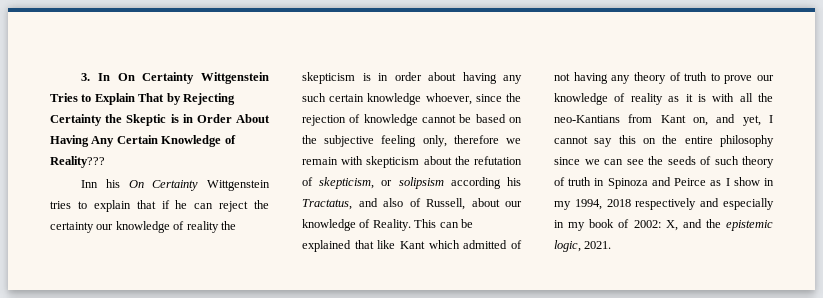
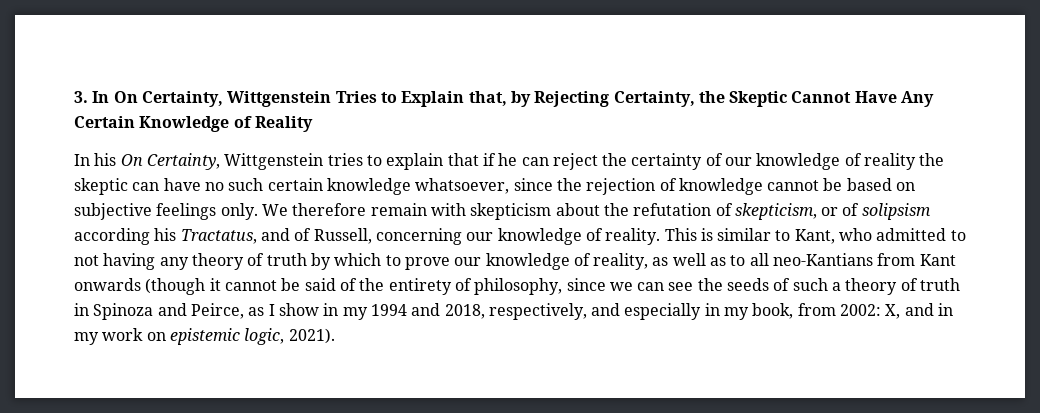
[142,72,195,84] Certainty -> [141,91,223,107] Certainty,
[138,93,165,102] That -> [468,91,507,106] that,
[50,114,102,126] Certainty -> [613,91,695,107] Certainty,
[170,114,270,123] [50,135,89,147] is in Order About Having -> [791,91,897,103] Cannot Have
[50,156,105,168] [81,180,99,188] Reality??? // Inn -> [254,116,313,132] [74,154,90,166] Reality // In
[152,180,199,191] Certainty -> [146,153,220,170] Certainty,
(94, 227) none -> [705,153,723,166] of
[302,72,522,84] skepticism is in order about having any -> [74,178,224,195] skeptic can have no
[425,93,472,105] whoever, -> [415,178,510,194] whatsoever,
[302,135,521,147] the subjective feeling only, therefore we -> [74,203,367,220] subjective feelings only. We therefore
(393, 183) none -> [842,203,860,216] of
[383,198,403,207] also -> (290, 234) none
[471,198,522,207] [302,219,473,231] [302,240,522,252] about our knowledge of Reality. This can be explained that like Kant which admitted of -> [375,228,966,245] concerning our knowledge of reality. This is similar to Kant, who admitted to
(708, 76) none -> [310,253,382,270] by which
[630,93,773,105] [554,114,773,126] [554,135,774,147] reality as it is with all the neo-Kantians from Kant on, and yet, I cannot say this on the entire philosophy -> [593,253,956,270] [74,278,563,295] reality, as well as to all neo-Kantians from Kant onwards (though it cannot be said of the entirety of philosophy,
(739, 160) none -> [832,282,842,291] a
[674,178,707,186] Peirce -> [190,303,244,319] Peirce,
[574,198,697,210] 1994, 2018 respectively -> [370,303,587,320] 1994 and 2018, respectively,
[589,219,630,228] book of -> [752,303,836,319] book, from
[705,219,721,228] the -> [938,303,954,316] [74,328,166,345] in my work on
[584,241,612,249] 2021. -> [288,328,335,344] 2021).

